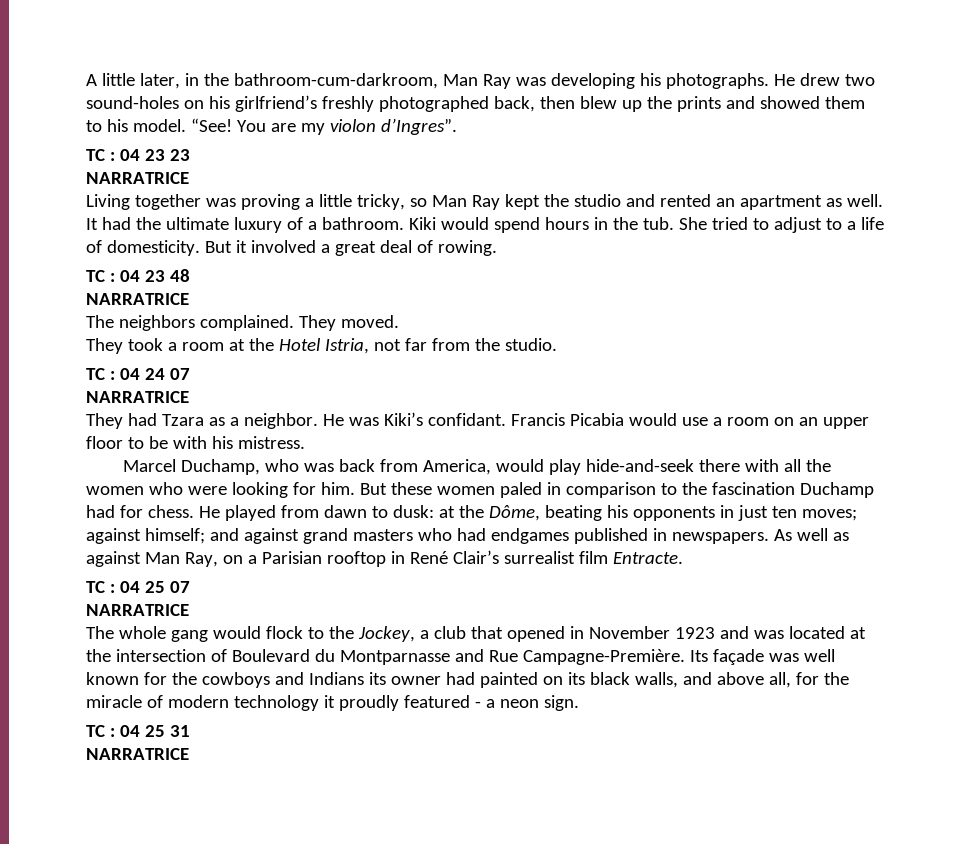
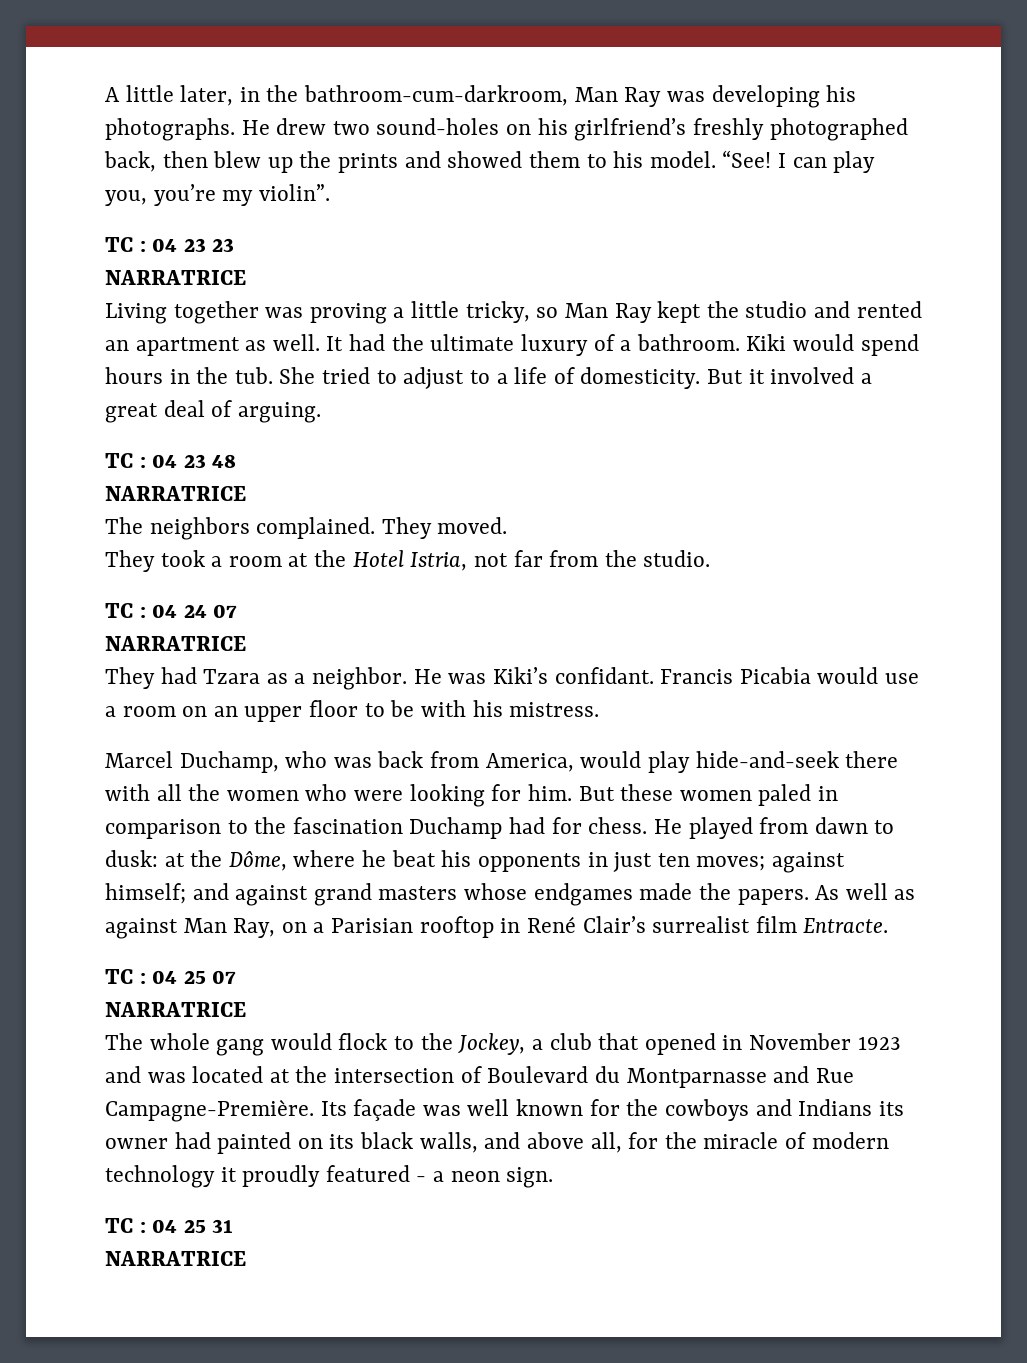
[236,118,457,135] You are my violon d’Ingres”. -> [777,151,876,173] [105,184,330,206] I can play you, you’re my violin”.
[437,240,497,256] rowing. -> [237,402,321,423] arguing.
[544,505,602,521] beating -> [293,850,436,867] where he beat
[417,528,769,544] who had endgames published in newspapers. -> [464,883,809,906] whose endgames made the papers.

